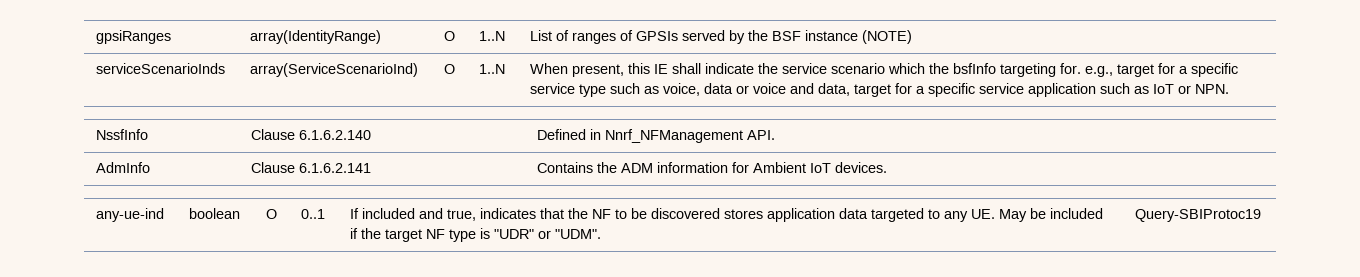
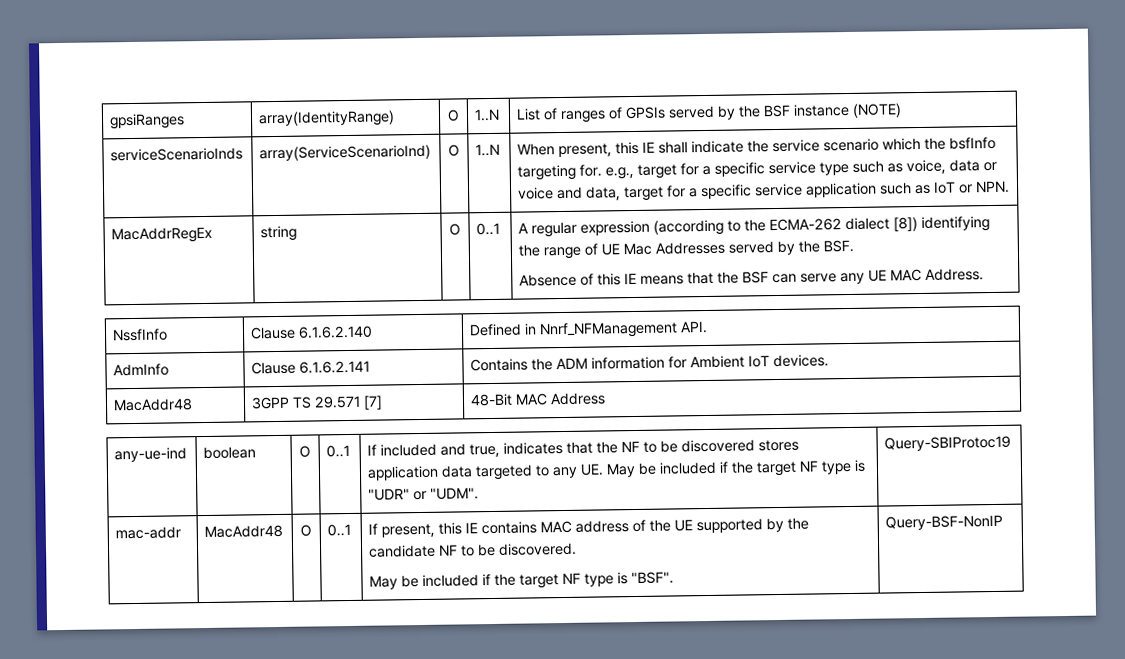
(1230, 89) none -> [111,226,213,244] [260,225,298,242] [449,223,461,236] [476,222,501,236] [518,216,991,238] [518,239,855,260] [519,268,985,287] // MacAddrRegEx | string | O | 0..1 | A regular expression (according to the ECMA-262 dialect [8]) identifying the range of UE Mac Addresses served by the BSF. // Absence of this IE means that the BSF can serve any UE MAC Address.
(888, 167) none -> [113,398,194,412] [251,395,384,410] [470,392,607,407] // MacAddr48 | 3GPP TS 29.571 [7] | 48-Bit MAC Address
(1262, 215) none -> [115,526,182,540] [204,524,284,539] [300,524,312,537] [327,523,352,537] [368,517,810,538] [369,542,578,558] [369,571,675,590] [885,514,1004,531] // mac-addr | MacAddr48 | O | 0..1 | If present, this IE contains MAC address of the UE supported by the candidate NF to be discovered. // May be included if the target NF type is "BSF". | Query-BSF-NonIP

